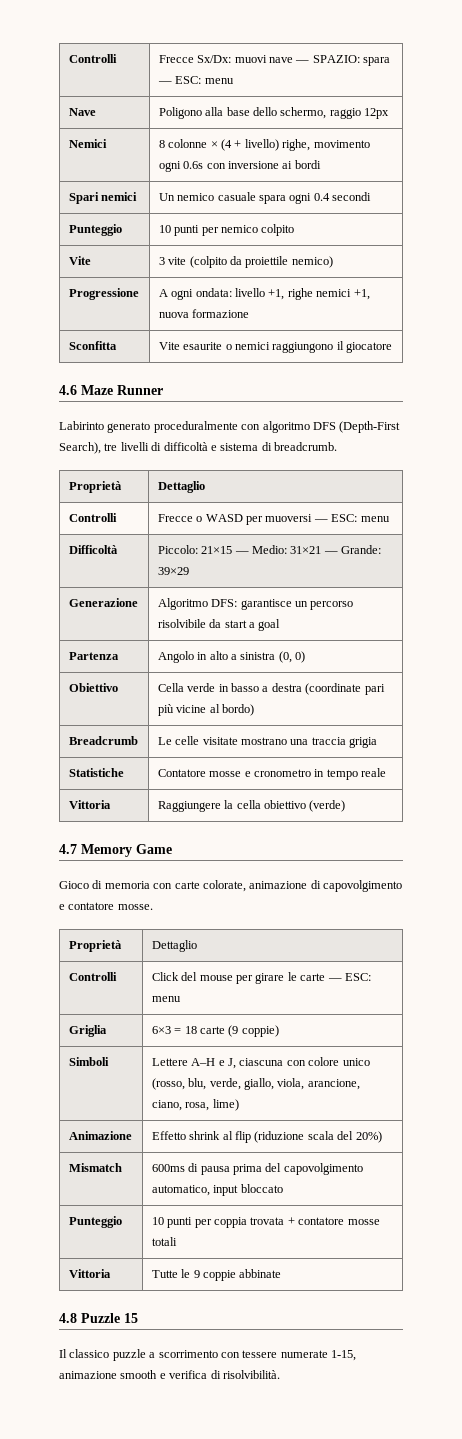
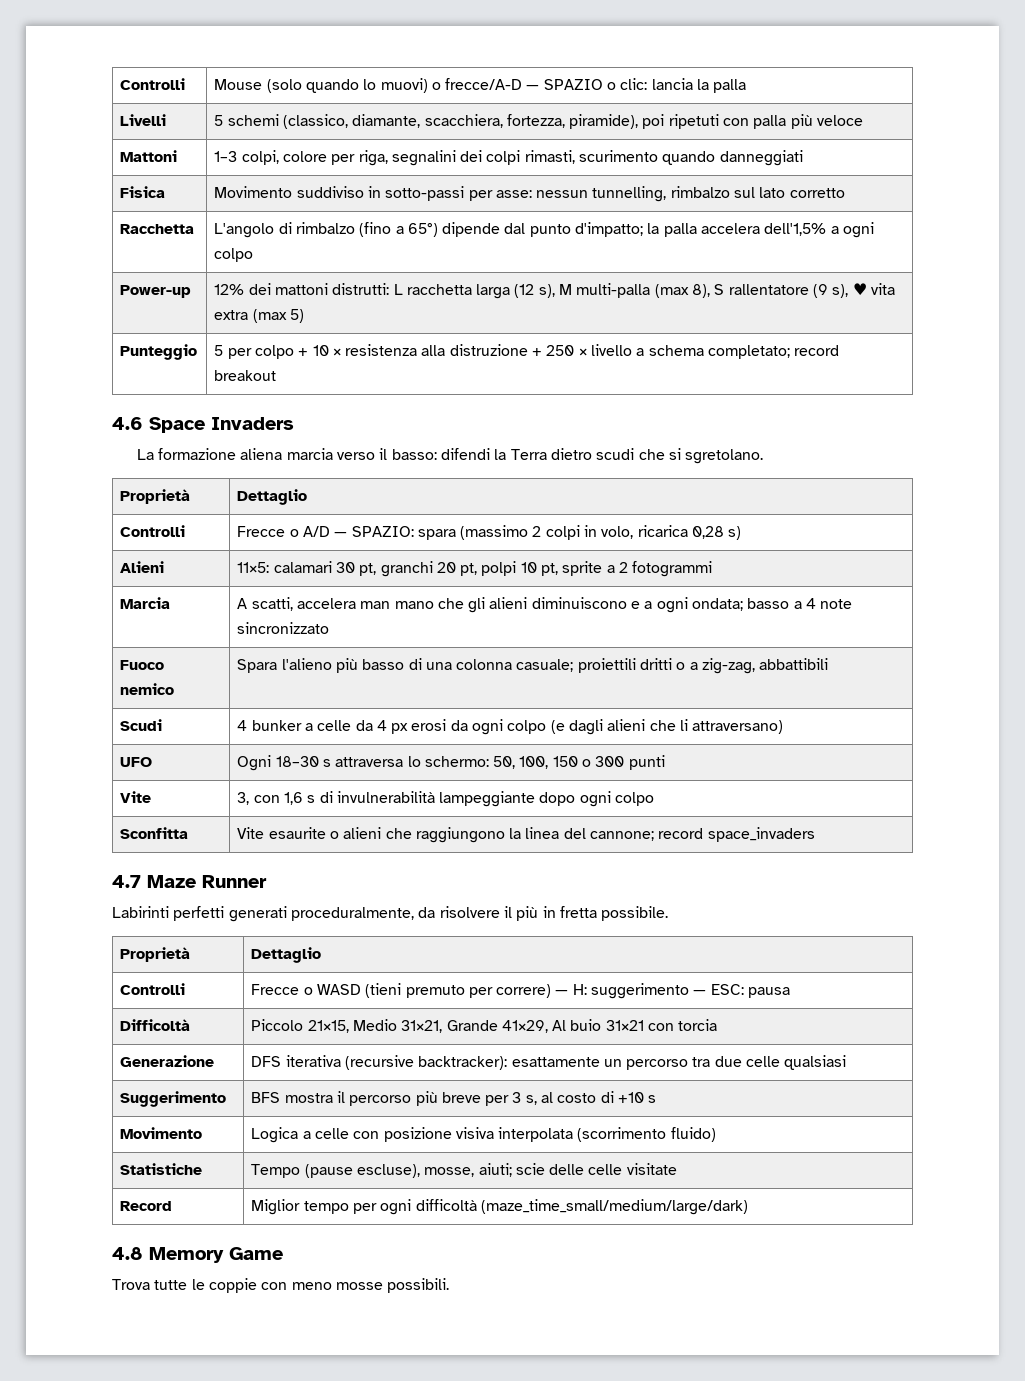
[68,54,117,63] [158,55,391,66] [157,76,234,84] [68,108,96,116] [158,107,390,119] [68,139,107,148] [158,139,370,151] [158,160,321,172] [68,192,138,204] [158,192,372,204] [68,224,122,236] [158,224,295,236] [68,256,91,265] [158,256,333,268] [68,288,139,300] [158,288,370,300] [158,309,250,318] [68,341,117,350] [158,341,393,353] [59,385,163,395] [59,421,401,433] [59,442,337,454] Controlli | Frecce Sx/Dx: muovi nave — SPAZIO: spara — ESC: menu // Nave | Poligono alla base dello schermo, raggio 12px // Nemici | 8 colonne × (4 + livello) righe, movimento ogni 0.6s con inversione ai bordi // Spari nemici | Un nemico casuale spara ogni 0.4 secondi // Punteggio | 10 punti per nemico colpito // Vite | 3 vite (colpito da proiettile nemico) // Progressione | A ogni ondata: livello +1, righe nemici +1, nuova formazione // Sconfitta | Vite esaurite o nemici raggiungono il giocatore // 4.6 Maze Runner // Labirinto generato proceduralmente con algoritmo DFS (Depth-First Search), tre livelli di difficoltà e sistema di breadcrumb. -> [120,78,186,90] [214,78,747,93] [120,114,167,126] [214,114,864,129] [120,150,178,162] [214,150,803,166] [120,186,166,198] [214,186,845,202] [120,224,195,234] [214,222,875,238] [214,248,254,262] [120,285,192,298] [214,283,895,299] [214,309,304,323] [120,344,198,360] [214,344,840,359] [214,370,277,381] [112,417,294,433] [136,448,764,464] [120,489,191,504] [237,489,308,505] [120,525,186,537] [237,525,742,540] [120,561,165,573] [237,561,713,577] [120,597,171,609] [237,597,853,613] [237,622,330,634] [120,660,165,670] [120,683,175,695] [237,658,829,674] [120,719,163,731] [237,719,784,735] [120,757,153,767] [237,755,665,771] [120,791,152,803] [237,791,655,807] [120,827,189,839] [237,827,815,843] [112,875,267,888] [112,906,669,922] Controlli | Mouse (solo quando lo muovi) o frecce/A-D — SPAZIO o clic: lancia la palla // Livelli | 5 schemi (classico, diamante, scacchiera, fortezza, piramide), poi ripetuti con palla più veloce // Mattoni | 1–3 colpi, colore per riga, segnalini dei colpi rimasti, scurimento quando danneggiati // Fisica | Movimento suddiviso in sotto-passi per asse: nessun tunnelling, rimbalzo sul lato corretto // Racchetta | L'angolo di rimbalzo (fino a 65°) dipende dal punto d'impatto; la palla accelera dell'1,5% a ogni colpo // Power-up | 12% dei mattoni distrutti: L racchetta larga (12 s), M multi-palla (max 8), S rallentatore (9 s), ♥ vita extra (max 5) // Punteggio | 5 per colpo + 10 × resistenza alla distruzione + 250 × livello a schema completato; record breakout // 4.6 Space Invaders // La formazione aliena marcia verso il basso: difendi la Terra dietro scudi che si sgretolano. // Proprietà | Dettaglio // Controlli | Frecce o A/D — SPAZIO: spara (massimo 2 colpi in volo, ricarica 0,28 s) // Alieni | 11×5: calamari 30 pt, granchi 20 pt, polpi 10 pt, sprite a 2 fotogrammi // Marcia | A scatti, accelera man mano che gli alieni diminuiscono e a ogni ondata; basso a 4 note sincronizzato // Fuoco nemico | Spara l'alieno più basso di una colonna casuale; proiettili dritti o a zig-zag, abbattibili // Scudi | 4 bunker a celle da 4 px erosi da ogni colpo (e dagli alieni che li attraversano) // UFO | Ogni 18–30 s attraversa lo schermo: 50, 100, 150 o 300 punti // Vite | 3, con 1,6 s di invulnerabilità lampeggiante dopo ogni colpo // Sconfitta | Vite esaurite o alieni che raggiungono la linea del cannone; record space_invaders // 4.7 Maze Runner // Labirinti perfetti generati proceduralmente, da risolvere il più in fretta possibile.
[246,514,390,525] per muoversi — ESC: menu -> [365,983,791,999] (tieni premuto per correre) — H: suggerimento — ESC: pausa
[157,545,382,554] [157,567,189,575] [68,598,138,607] [157,598,354,610] [157,619,281,631] [68,652,119,660] [157,651,306,663] [68,683,118,692] [157,683,385,695] [157,704,255,716] [68,736,138,745] [157,736,378,748] [68,768,124,777] [157,768,387,780] [68,800,111,809] [157,800,346,812] [59,844,172,857] [59,880,402,892] [59,902,153,910] [68,940,122,952] [151,940,197,952] [68,972,117,981] [151,972,371,984] [151,996,181,1002] [68,1025,107,1037] [151,1025,279,1037] [68,1057,109,1066] [151,1057,370,1069] [151,1078,360,1090] [151,1099,239,1111] [68,1131,132,1140] [151,1131,382,1143] [68,1163,122,1172] [151,1163,363,1175] [151,1184,283,1196] [68,1216,122,1228] [151,1217,380,1228] [151,1237,177,1246] [68,1269,111,1278] [151,1269,282,1281] [59,1313,138,1323] [59,1349,356,1361] [59,1370,280,1379] Piccolo: 21×15 — Medio: 31×21 — Grande: 39×29 // Generazione | Algoritmo DFS: garantisce un percorso risolvibile da start a goal // Partenza | Angolo in alto a sinistra (0, 0) // Obiettivo | Cella verde in basso a destra (coordinate pari più vicine al bordo) // Breadcrumb | Le celle visitate mostrano una traccia grigia // Statistiche | Contatore mosse e cronometro in tempo reale // Vittoria | Raggiungere la cella obiettivo (verde) // 4.7 Memory Game // Gioco di memoria con carte colorate, animazione di capovolgimento e contatore mosse. // Proprietà | Dettaglio // Controlli | Click del mouse per girare le carte — ESC: menu // Griglia | 6×3 = 18 carte (9 coppie) // Simboli | Lettere A–H e J, ciascuna con colore unico (rosso, blu, verde, giallo, viola, arancione, ciano, rosa, lime) // Animazione | Effetto shrink al flip (riduzione scala del 20%) // Mismatch | 600ms di pausa prima del capovolgimento automatico, input bloccato // Punteggio | 10 punti per coppia trovata + contatore mosse totali // Vittoria | Tutte le 9 coppie abbinate // 4.8 Puzzle 15 // Il classico puzzle a scorrimento con tessere numerate 1-15, animazione smooth e verifica di risolvibilità. -> [251,1019,718,1033] [120,1055,215,1067] [251,1055,847,1070] [120,1091,227,1107] [251,1091,657,1106] [120,1127,203,1139] [251,1127,716,1143] [120,1163,203,1175] [251,1163,677,1178] [120,1201,173,1211] [251,1199,748,1215] [112,1247,283,1263] [112,1278,450,1293] Piccolo 21×15, Medio 31×21, Grande 41×29, Al buio 31×21 con torcia // Generazione | DFS iterativa (recursive backtracker): esattamente un percorso tra due celle qualsiasi // Suggerimento | BFS mostra il percorso più breve per 3 s, al costo di +10 s // Movimento | Logica a celle con posizione visiva interpolata (scorrimento fluido) // Statistiche | Tempo (pause escluse), mosse, aiuti; scie delle celle visitate // Record | Miglior tempo per ogni difficoltà (maze_time_small/medium/large/dark) // 4.8 Memory Game // Trova tutte le coppie con meno mosse possibili.

